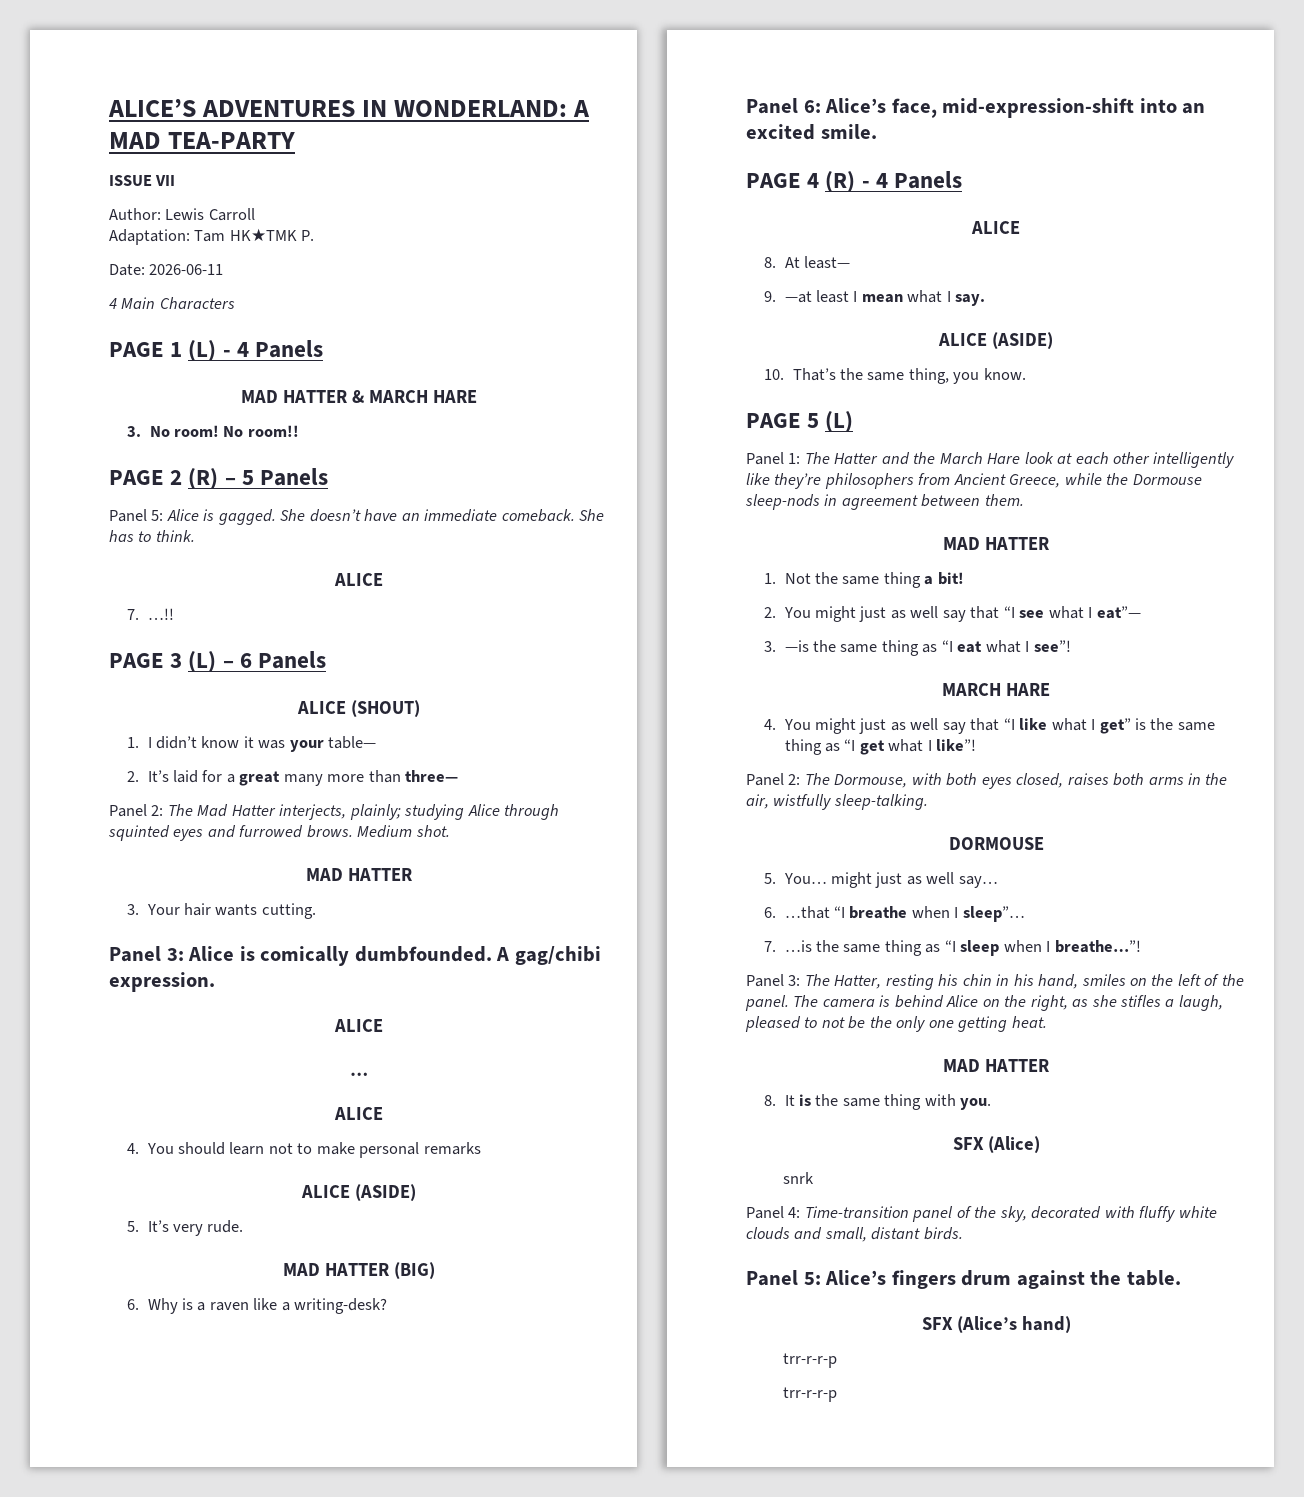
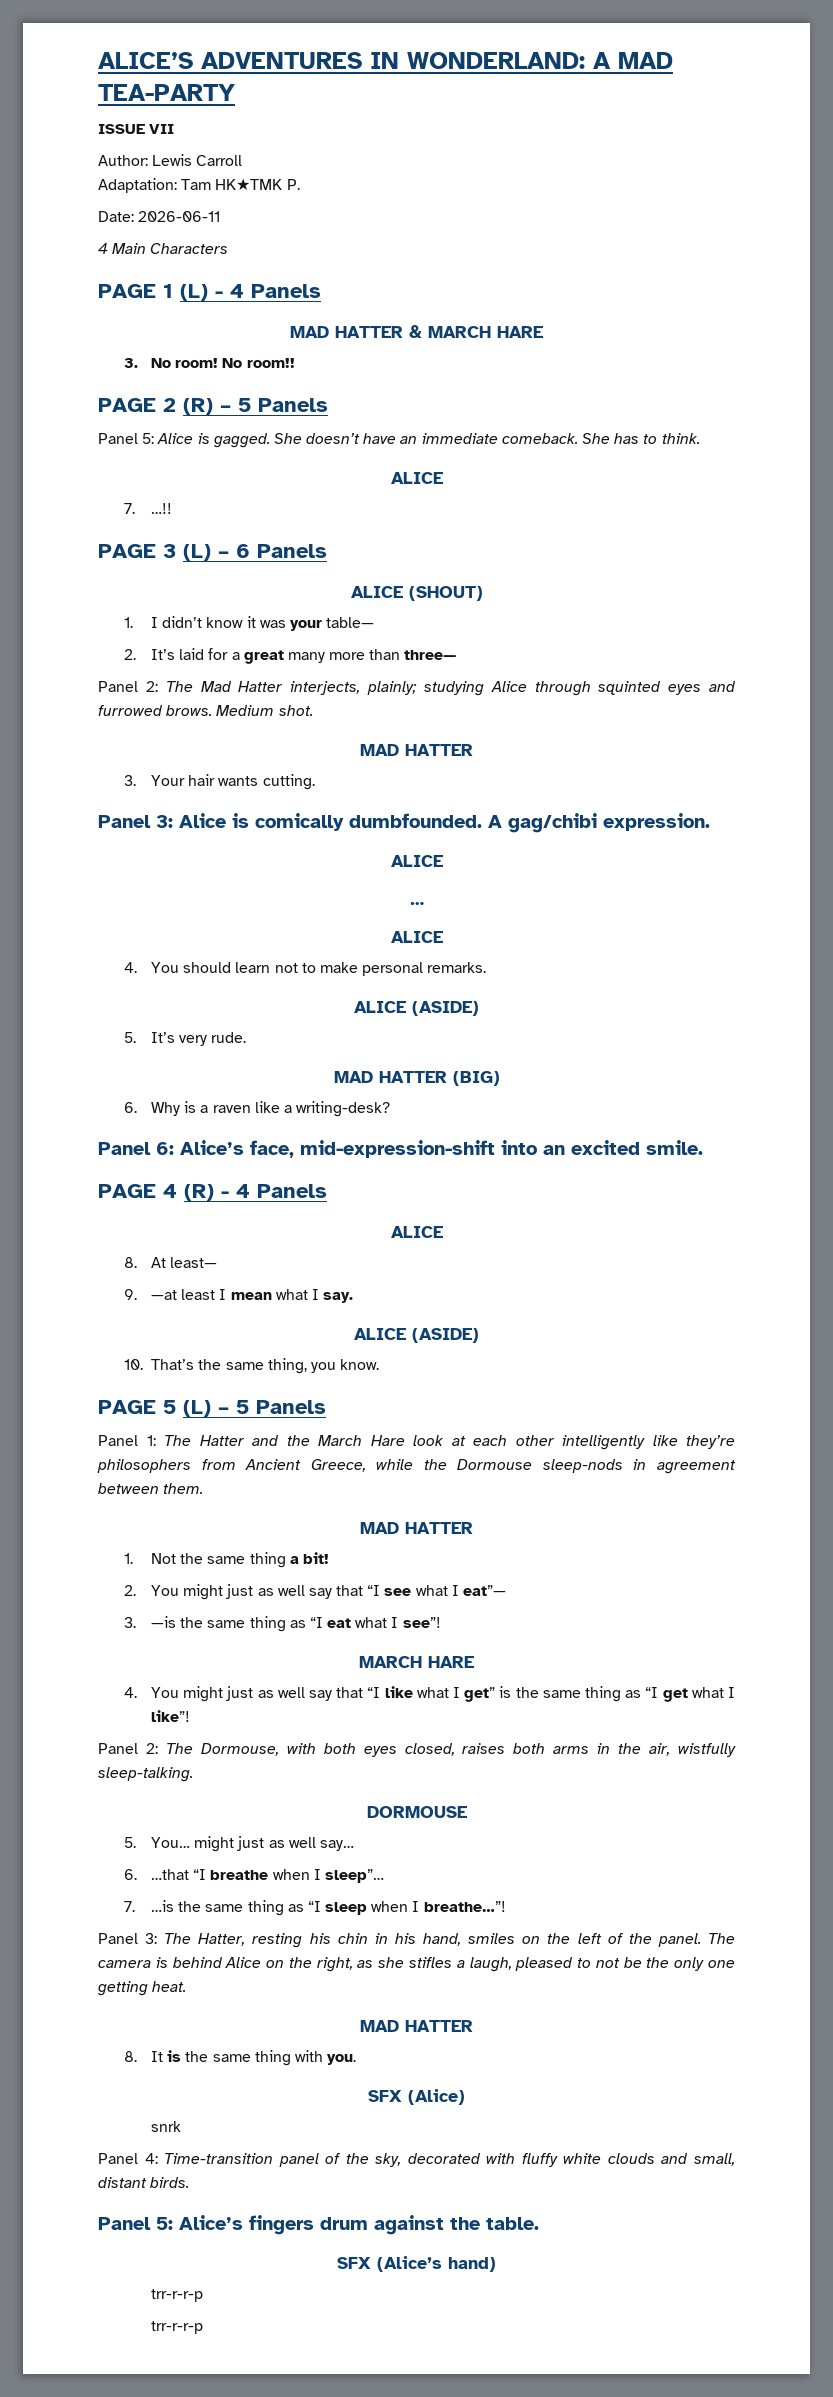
[423,1142,481,1155] remarks -> [427,962,487,973] remarks.
(854, 422) none -> [218,1400,326,1414] – 5 Panels

